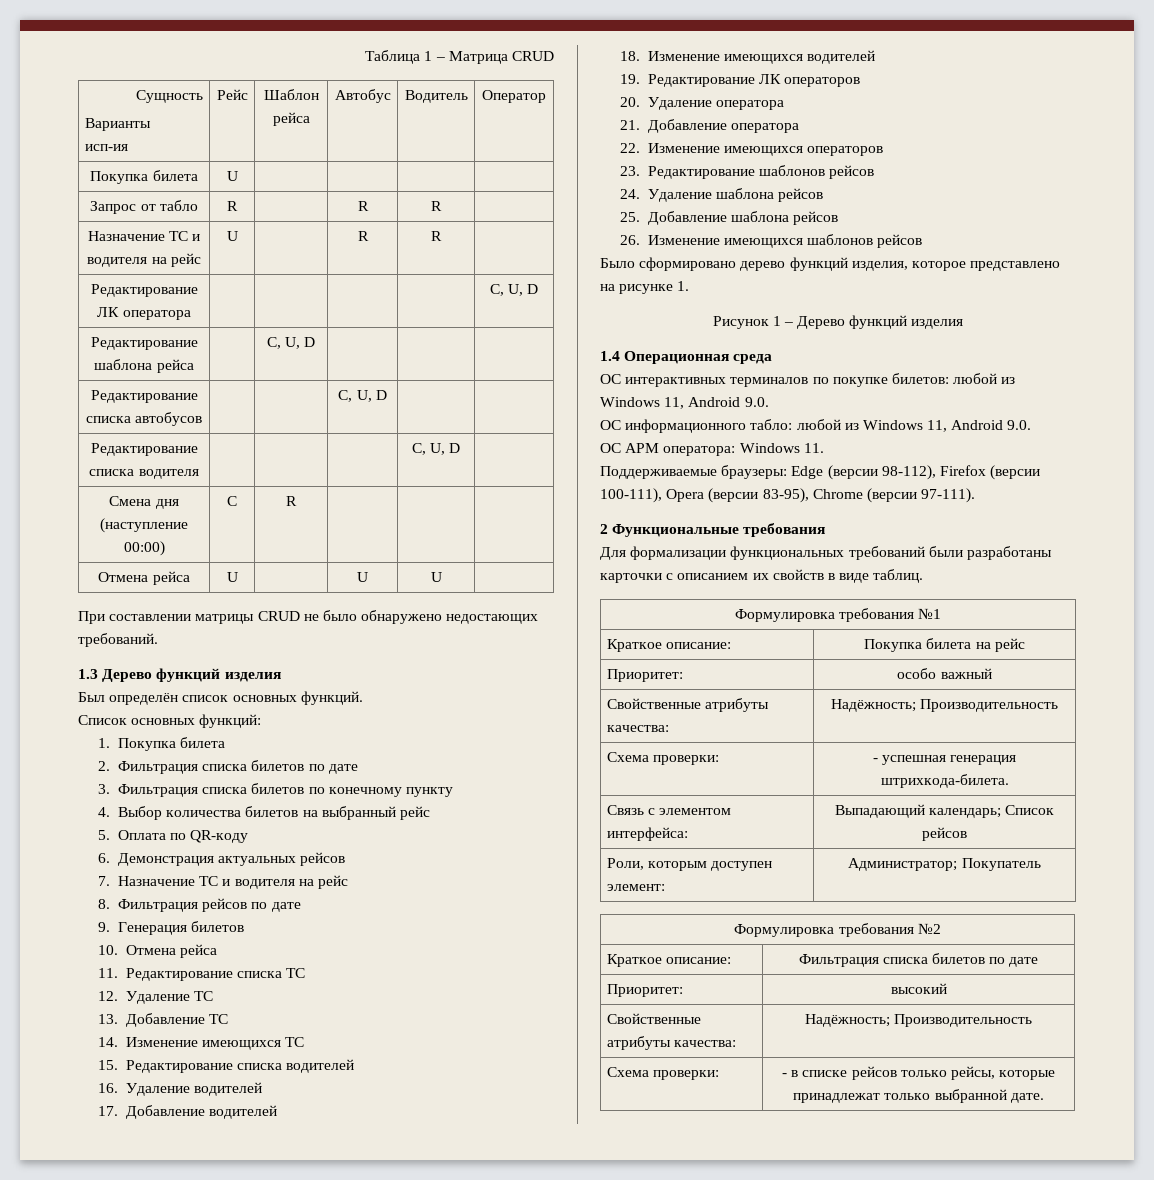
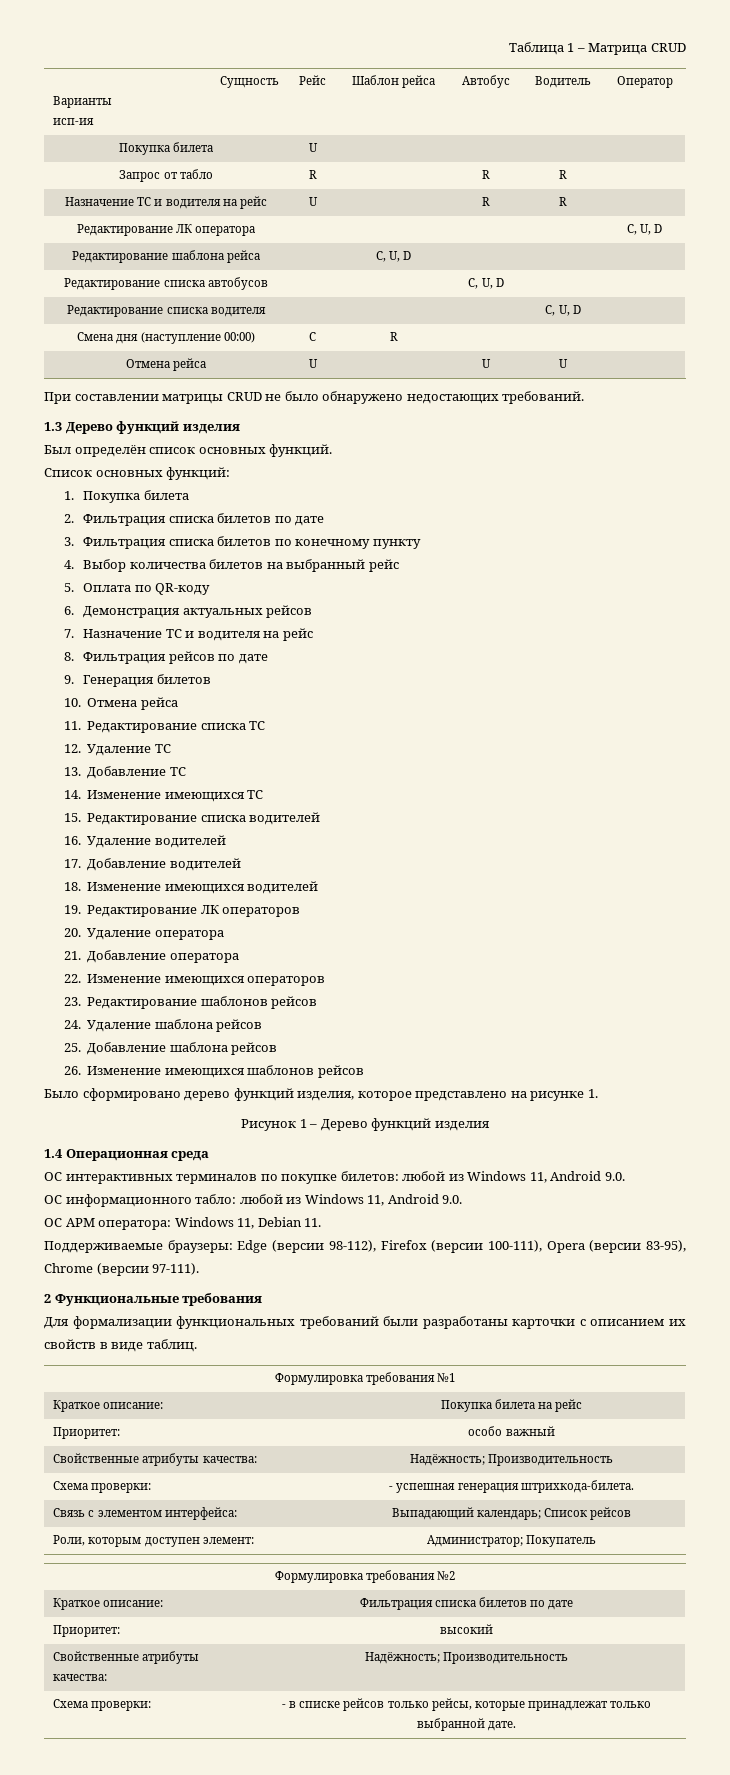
(800, 448) none -> [237,1217,302,1229] 11, Debian

